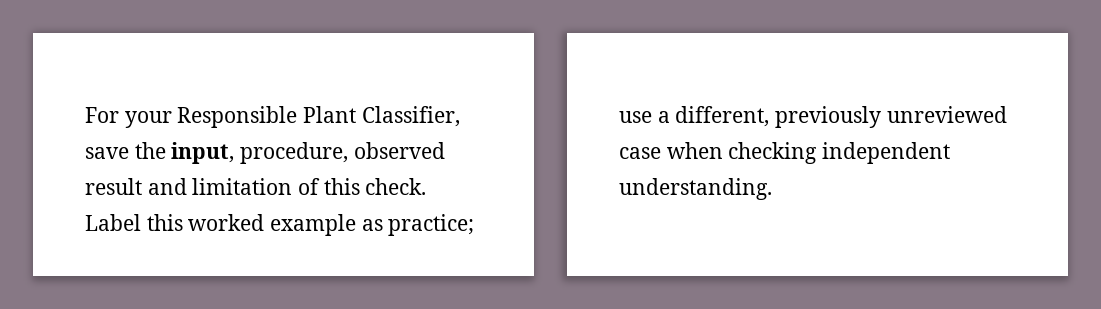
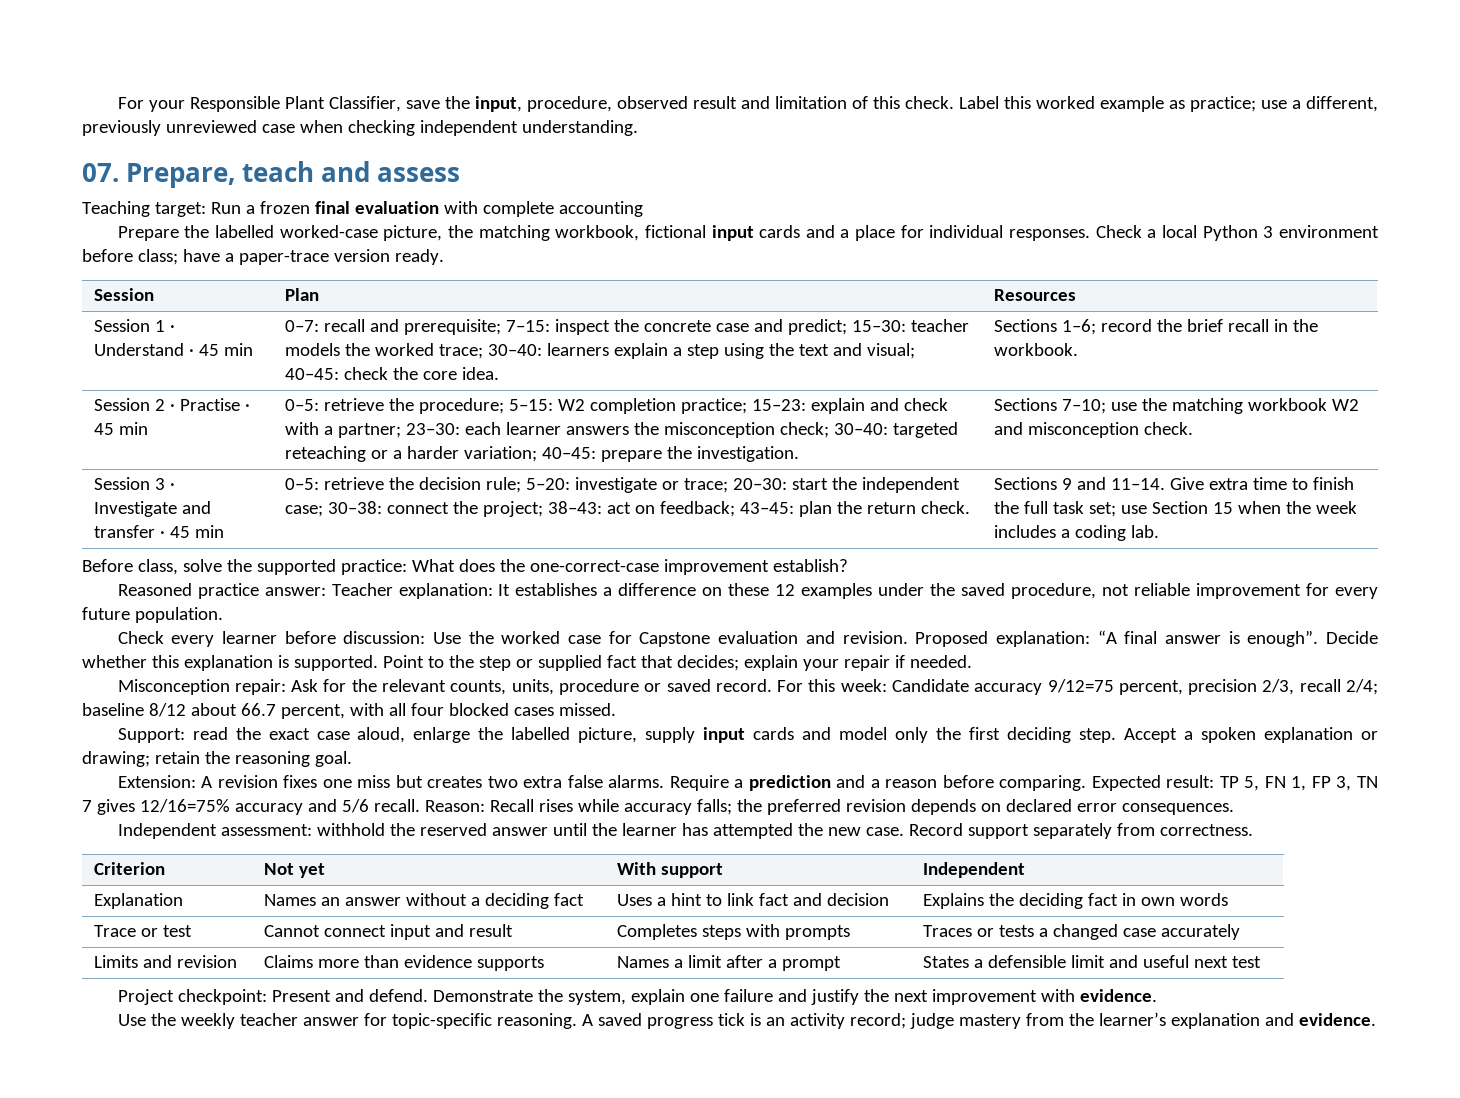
(772, 189) none -> [82,161,461,188] [82,201,643,217] [117,225,1379,241] [82,249,444,265] [93,288,154,301] [284,288,319,301] [993,289,1076,301] [93,319,175,332] [93,343,253,356] [284,319,969,335] [284,343,915,359] [284,367,499,380] [993,319,1318,335] [993,343,1078,356] [93,398,250,411] [93,422,148,435] [284,398,948,414] [284,422,958,438] [284,446,799,462] [993,398,1359,414] [993,422,1193,438] [93,477,175,490] [93,501,211,517] [93,525,224,538] [284,477,960,493] [284,501,970,517] [993,477,1354,490] [993,501,1357,517] [993,525,1159,541] [82,559,848,575] [117,583,1379,599] [82,607,223,623] [117,630,1378,647] [82,655,972,671] [117,679,1378,695] [82,703,616,719] [117,727,1378,743] [82,751,352,767] [117,775,1379,791] [82,799,1234,815] [117,823,1253,839] [93,862,165,875] [263,863,325,878] [616,862,723,878] [922,862,1025,878] [93,893,183,909] [263,893,584,909] [616,893,889,906] [922,893,1228,909] [93,925,192,937] [263,924,513,940] [616,924,850,940] [922,924,1240,940] [93,955,237,968] [263,955,544,971] [616,955,841,971] [922,955,1261,968] [117,989,1157,1005] [117,1012,1376,1029] // 07. Prepare, teach and assess // Teaching target: Run a frozen final evaluation with complete accounting // Prepare the labelled worked-case picture, the matching workbook, fictional input cards and a place for individual responses. Check a local Python 3 environment before class; have a paper-trace version ready. // Session | Plan | Resources // Session 1 · Understand · 45 min | 0–7: recall and prerequisite; 7–15: inspect the concrete case and predict; 15–30: teacher models the worked trace; 30–40: learners explain a step using the text and visual; 40–45: check the core idea. | Sections 1–6; record the brief recall in the workbook. // Session 2 · Practise · 45 min | 0–5: retrieve the procedure; 5–15: W2 completion practice; 15–23: explain and check with a partner; 23–30: each learner answers the misconception check; 30–40: targeted reteaching or a harder variation; 40–45: prepare the investigation. | Sections 7–10; use the matching workbook W2 and misconception check. // Session 3 · Investigate and transfer · 45 min | 0–5: retrieve the decision rule; 5–20: investigate or trace; 20–30: start the independent case; 30–38: connect the project; 38–43: act on feedback; 43–45: plan the return check. | Sections 9 and 11–14. Give extra time to finish the full task set; use Section 15 when the week includes a coding lab. // Before class, solve the supported practice: What does the one-correct-case improvement establish? // Reasoned practice answer: Teacher explanation: It establishes a difference on these 12 examples under the saved procedure, not reliable improvement for every future population. // Check every learner before discussion: Use the worked case for Capstone evaluation and revision. Proposed explanation: “A final answer is enough”. Decide whether this explanation is supported. Point to the step or supplied fact that decides; explain your repair if needed. // Misconception repair: Ask for the relevant counts, units, procedure or saved record. For this week: Candidate accuracy 9/12=75 percent, precision 2/3, recall 2/4; baseline 8/12 about 66.7 percent, with all four blocked cases missed. // Support: read the exact case aloud, enlarge the labelled picture, supply input cards and model only the first deciding step. Accept a spoken explanation or drawing; retain the reasoning goal. // Extension: A revision fixes one miss but creates two extra false alarms. Require a prediction and a reason before comparing. Expected result: TP 5, FN 1, FP 3, TN 7 gives 12/16=75% accuracy and 5/6 recall. Reason: Recall rises while accuracy falls; the preferred revision depends on declared error consequences. // Independent assessment: withhold the reserved answer until the learner has attempted the new case. Record support separately from correctness. // Criterion | Not yet | With support | Independent // Explanation | Names an answer without a deciding fact | Uses a hint to link fact and decision | Explains the deciding fact in own words // Trace or test | Cannot connect input and result | Completes steps with prompts | Traces or tests a changed case accurately // Limits and revision | Claims more than evidence supports | Names a limit after a prompt | States a defensible limit and useful next test // Project checkpoint: Present and defend. Demonstrate the system, explain one failure and justify the next improvement with evidence. // Use the weekly teacher answer for topic-specific reasoning. A saved progress tick is an activity record; judge mastery from the learner’s explanation and evidence.

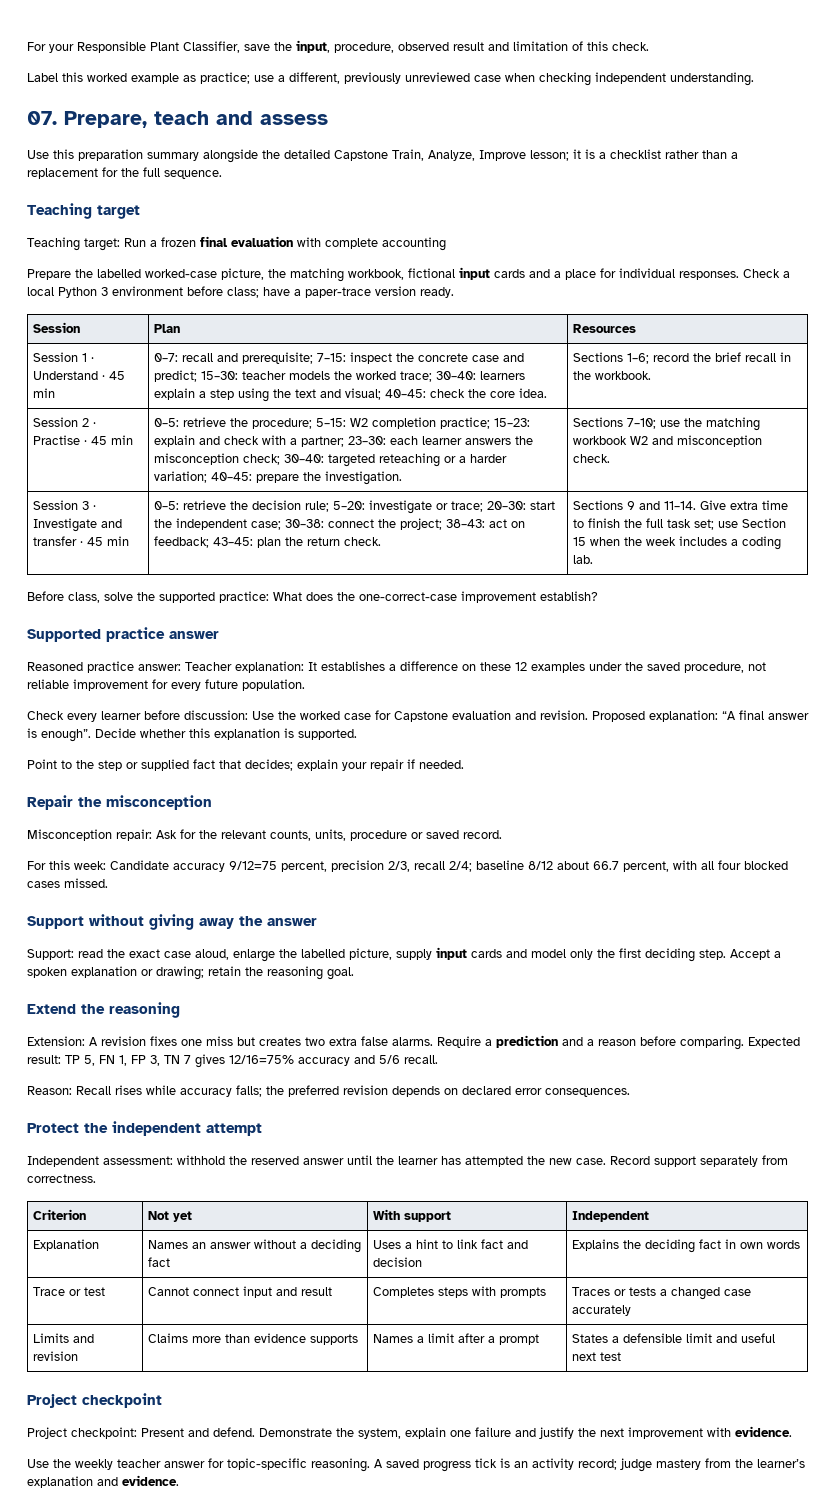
(954, 102) none -> (649, 46) //
(461, 174) none -> [27,149,738,163] [27,167,222,179] [27,203,140,219] // Use this preparation summary alongside the detailed Capstone Train, Analyze, Improve lesson; it is a checklist rather than a replacement for the full sequence. // Teaching target
(848, 565) none -> [27,627,219,642] // Supported practice answer
(378, 663) none -> (357, 734) //
(972, 661) none -> [27,795,212,810] // Repair the misconception
(772, 685) none -> (502, 834) //
(616, 709) none -> [27,914,317,930] // Support without giving away the answer
(352, 759) none -> [27,1002,180,1018] // Extend the reasoning
(420, 805) none -> (438, 1059) //
(1234, 809) none -> [27,1121,262,1136] // Protect the independent attempt
(1261, 962) none -> [27,1393,162,1408] // Project checkpoint

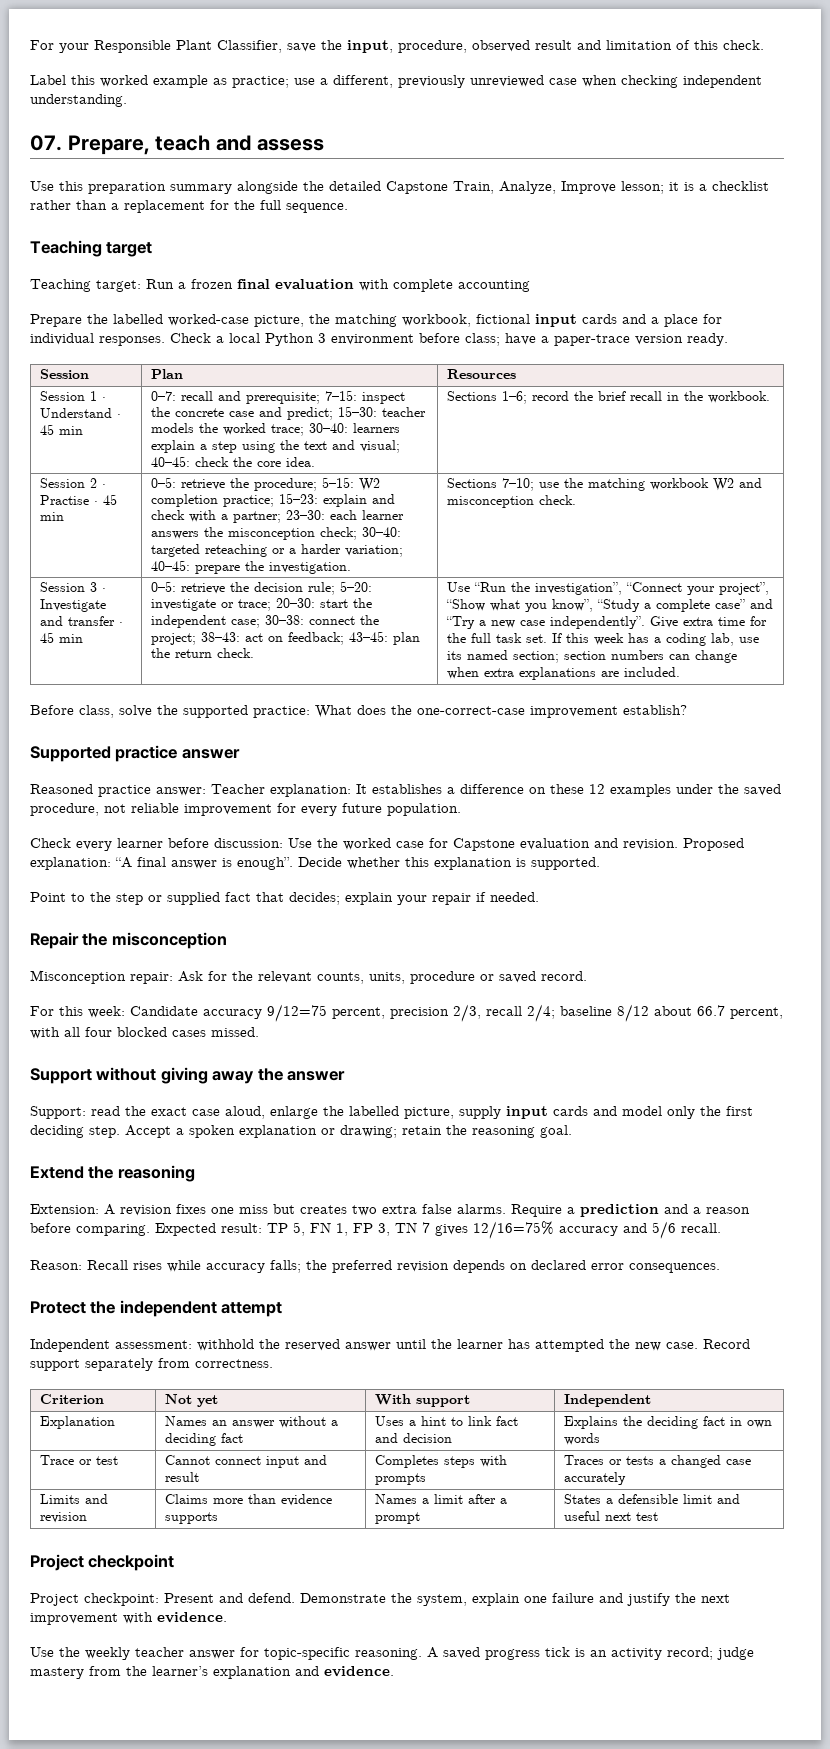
[572,500,696,510] Sections 9 and 11–14. -> [447,582,770,595] [446,599,774,612] [446,616,646,629] Use “Run the investigation”, “Connect your project”, “Show what you know”, “Study a complete case” and “Try a new case independently”.
[572,518,620,528] to finish -> [750,616,768,626] for
[693,518,786,530] [572,536,781,550] [572,555,593,564] set; use Section 15 when the week includes a coding lab. -> [526,633,760,646] [447,650,738,663] [447,667,681,680] set. If this week has a coding lab, use its named section; section numbers can change when extra explanations are included.

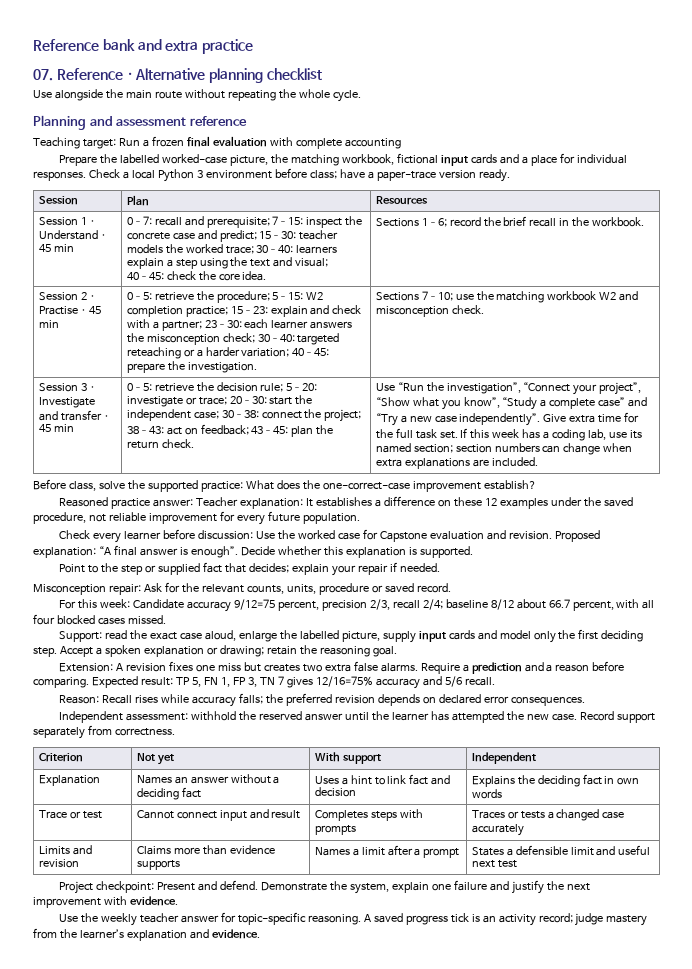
[30,40,764,53] [30,75,762,88] [30,94,127,107] [30,135,325,155] [30,181,769,194] [30,200,348,213] [30,240,153,257] For your Responsible Plant Classifier, save the input, procedure, observed result and limitation of this check. // Label this worked example as practice; use a different, previously unreviewed case when checking independent understanding. // 07. Prepare, teach and assess // Use this preparation summary alongside the detailed Capstone Train, Analyze, Improve lesson; it is a checklist rather than a replacement for the full sequence. // Teaching target -> [33,39,254,54] [33,68,322,83] [33,89,361,102] [33,115,247,130] Reference bank and extra practice // 07. Reference · Alternative planning checklist // Use alongside the main route without repeating the whole cycle. // Planning and assessment reference
[30,745,240,762] // Supported practice answer -> (536, 485) none
[30,932,227,949] // Repair the misconception -> (440, 567) none
[30,1067,346,1084] // Support without giving away the answer -> (166, 619) none
[30,1165,195,1182] // Extend the reasoning -> (397, 651) none
[30,1300,283,1317] // Protect the independent attempt -> (585, 701) none
[30,1554,175,1571] // Project checkpoint -> (517, 864) none

